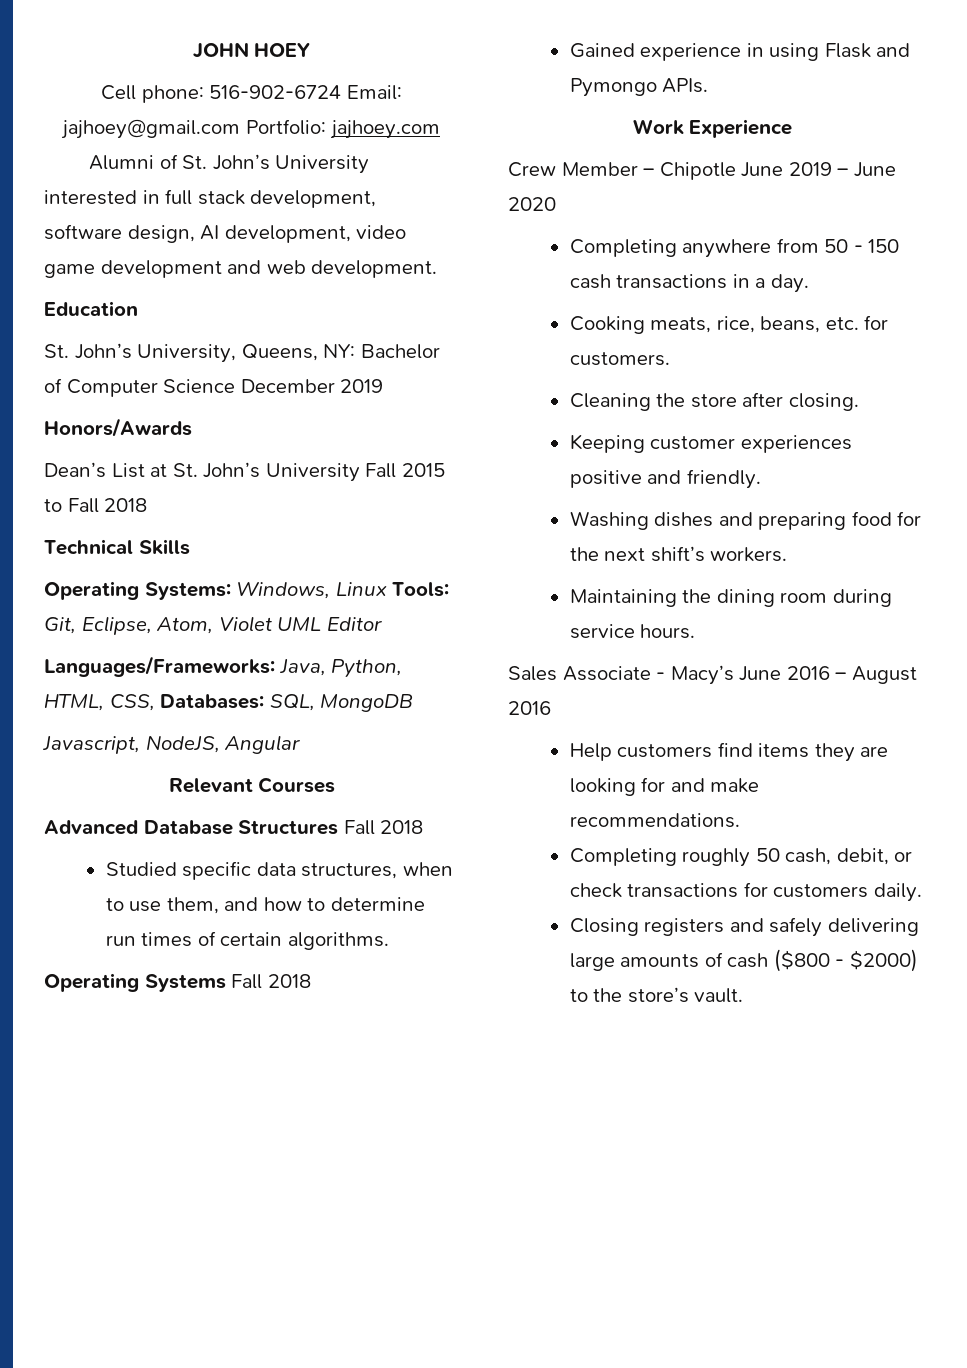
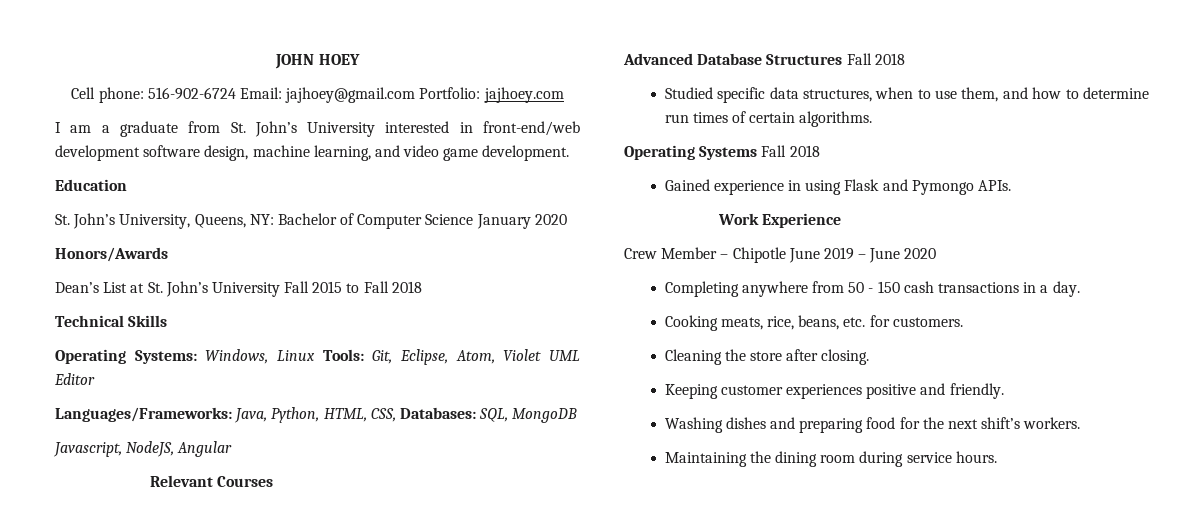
[88,154,178,170] Alumni of -> [55,121,221,137] I am a graduate from
[165,189,377,208] [44,224,407,243] [44,260,306,278] full stack development, software design, AI development, video game development and web -> [483,121,580,136] [55,145,479,161] front-end/web development software design, machine learning, and video game
[240,379,384,393] December 2019 -> [476,214,567,229] January 2020
[508,665,917,685] [508,701,551,715] [569,742,889,762] [569,777,760,796] [569,813,740,828] [569,848,913,867] [569,882,922,902] [569,917,919,937] [569,949,918,972] [569,987,744,1003] // Sales Associate - Macy’s June 2016 – August 2016 // Help customers find items they are looking for and make recommendations. // Completing roughly 50 cash, debit, or check transactions for customers daily. // Closing registers and safely delivering large amounts of cash ($800 - $2000) to the store’s vault. -> (997, 457) none

